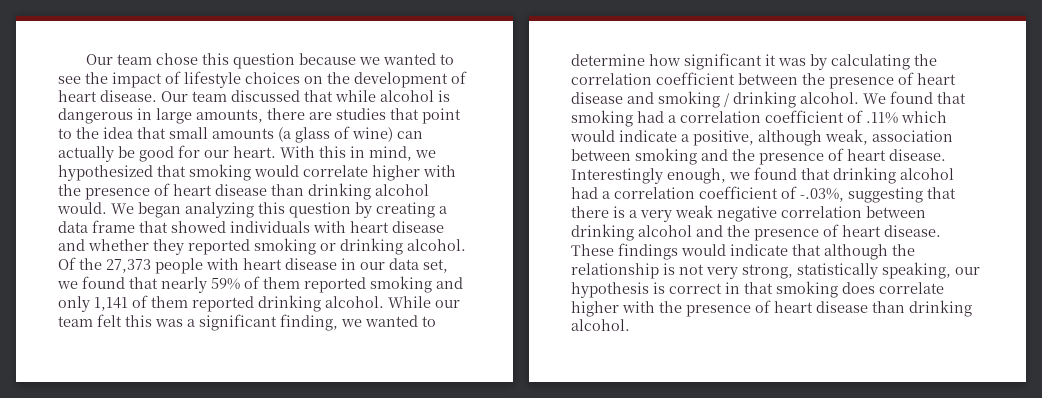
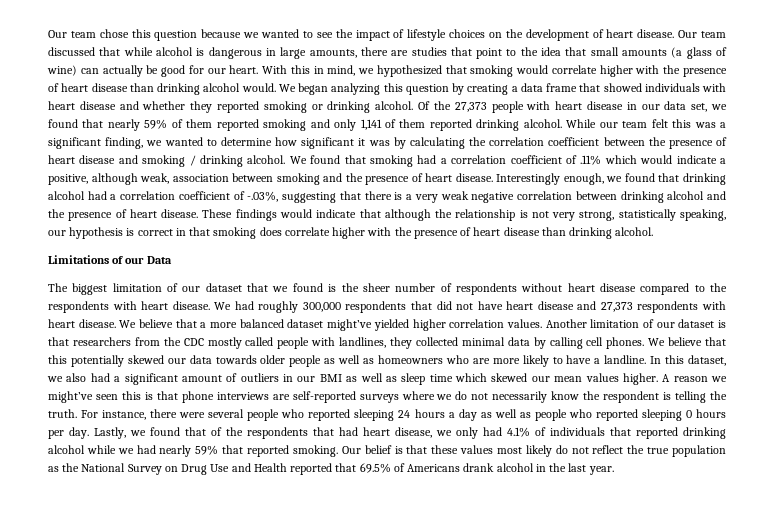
(630, 325) none -> [48,255,172,264] [48,283,728,295] [48,301,726,313] [48,319,727,331] [48,337,726,349] [48,355,726,367] [47,373,727,385] [48,391,728,403] [48,409,726,421] [48,427,726,439] [48,445,727,457] [48,463,614,475] // Limitations of our Data // The biggest limitation of our dataset that we found is the sheer number of respondents without heart disease compared to the respondents with heart disease. We had roughly 300,000 respondents that did not have heart disease and 27,373 respondents with heart disease. We believe that a more balanced dataset might’ve yielded higher correlation values. Another limitation of our dataset is that researchers from the CDC mostly called people with landlines, they collected minimal data by calling cell phones. We believe that this potentially skewed our data towards older people as well as homeowners who are more likely to have a landline. In this dataset, we also had a significant amount of outliers in our BMI as well as sleep time which skewed our mean values higher. A reason we might’ve seen this is that phone interviews are self-reported surveys where we do not necessarily know the respondent is telling the truth. For instance, there were several people who reported sleeping 24 hours a day as well as people who reported sleeping 0 hours per day. Lastly, we found that of the respondents that had heart disease, we only had 4.1% of individuals that reported drinking alcohol while we had nearly 59% that reported smoking. Our belief is that these values most likely do not reflect the true population as the National Survey on Drug Use and Health reported that 69.5% of Americans drank alcohol in the last year.

